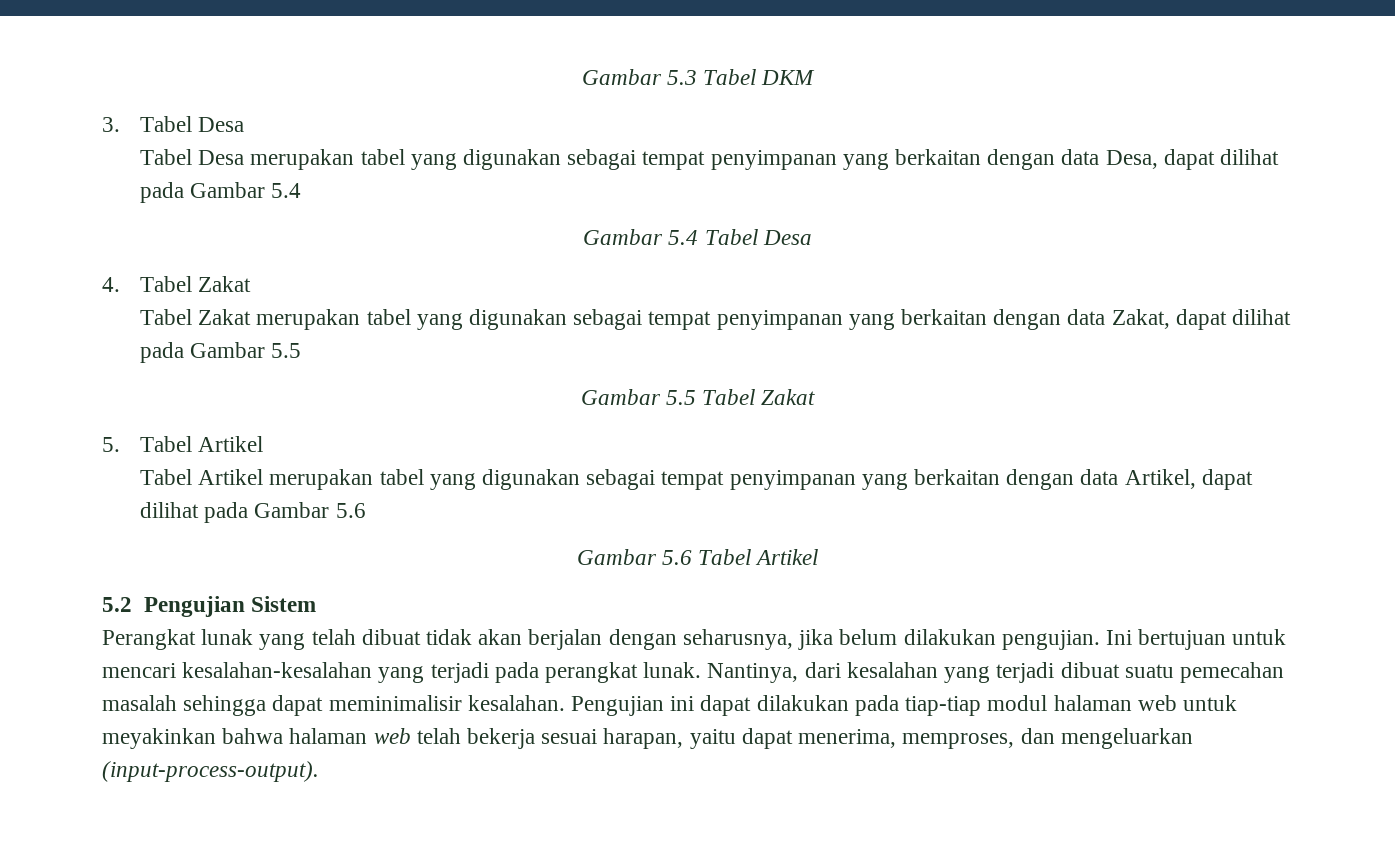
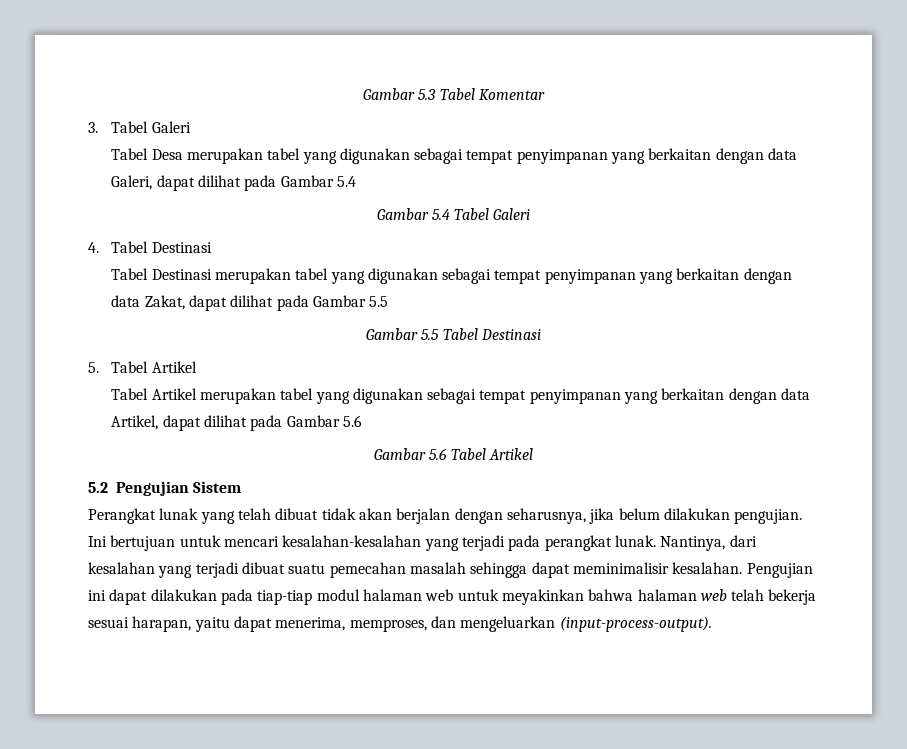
[761,70,816,85] DKM -> [478,89,545,100] Komentar
[198,117,245,132] Desa -> [151,121,191,133] Galeri
[1105,150,1158,169] Desa, -> [111,175,153,190] Galeri,
[762,230,812,245] Desa -> [493,208,531,220] Galeri
[198,276,252,292] [139,309,252,325] Zakat // Tabel Zakat -> [151,242,212,253] [111,268,212,280] Destinasi // Tabel Destinasi
[761,389,816,405] Zakat -> [480,329,541,340] Destinasi

